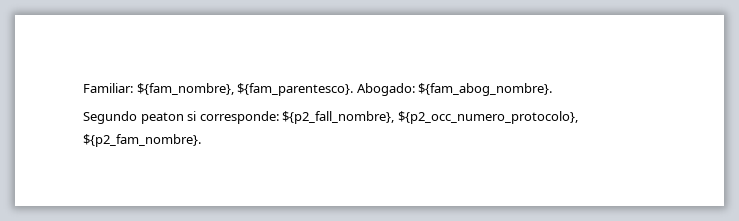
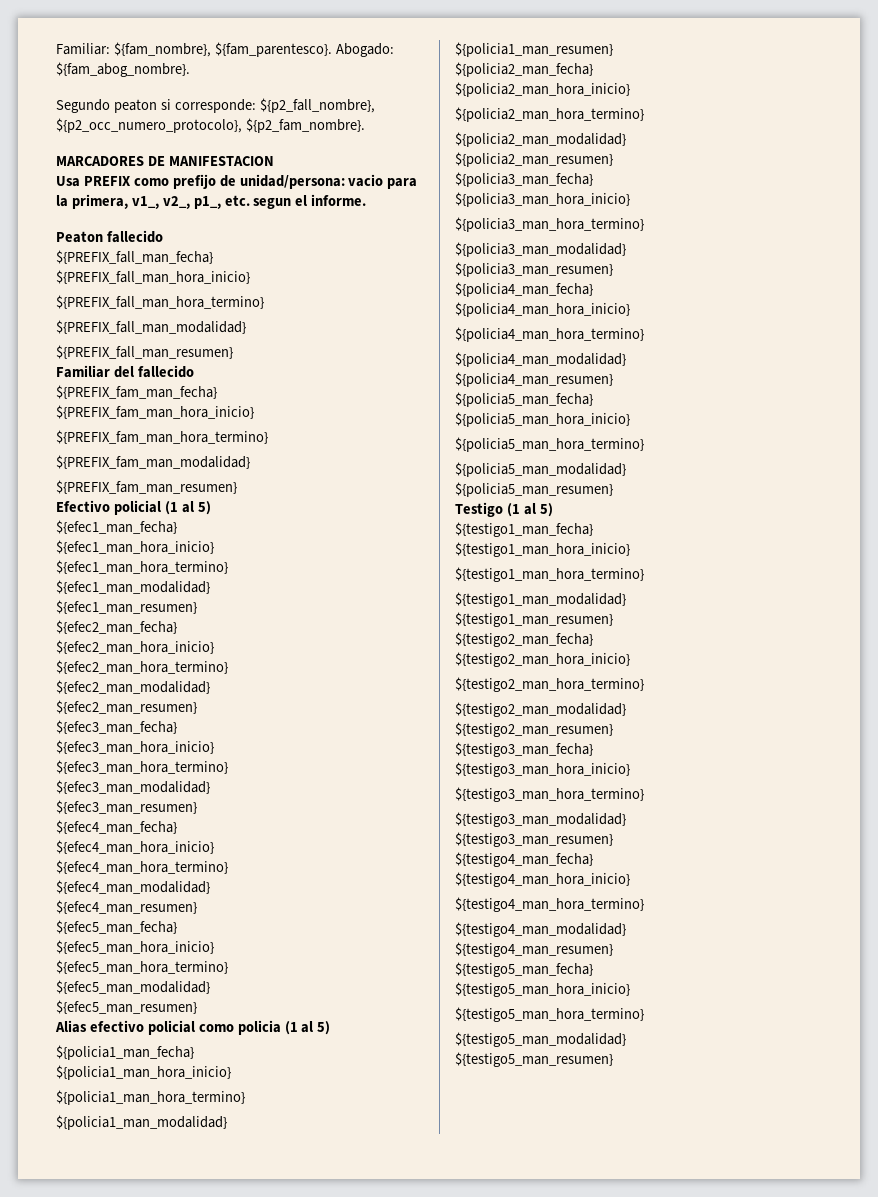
(201, 140) none -> [56,156,274,166] [56,174,418,189] [56,194,367,209] [56,230,163,243] [56,250,213,264] [56,270,250,284] [56,295,264,309] [56,320,246,334] [56,345,233,359] [56,365,194,378] [56,385,217,399] [56,405,254,419] [56,430,268,444] [56,455,250,469] [56,480,237,494] [56,500,211,515] [56,520,177,534] [56,540,214,554] [56,560,228,574] [56,580,210,594] [56,600,197,614] [56,620,177,634] [56,640,214,654] [56,660,228,674] [56,680,210,694] [56,700,197,714] [56,720,177,734] [56,740,214,754] [56,760,228,774] [56,780,210,794] [56,800,197,814] [56,820,177,834] [56,840,214,854] [56,860,228,874] [56,880,210,894] [56,900,197,914] [56,920,177,934] [56,940,214,954] [56,960,228,974] [56,980,210,994] [56,1000,197,1014] [55,1020,331,1035] [56,1045,194,1060] [56,1065,231,1080] [56,1090,245,1105] [56,1115,227,1130] [455,42,613,57] [455,62,593,77] [455,82,630,97] [455,107,644,122] [455,132,626,147] [455,152,613,167] [455,172,593,187] [455,192,630,207] [455,217,644,232] [455,242,626,257] [455,262,613,277] [455,282,593,297] [455,302,630,317] [455,327,644,342] [455,352,626,367] [455,372,613,387] [455,392,593,407] [455,412,630,427] [455,437,644,452] [455,462,626,477] [455,482,613,497] [455,502,553,517] [455,522,593,537] [455,542,630,557] [455,567,644,582] [455,592,626,607] [455,612,613,627] [455,632,593,647] [455,652,630,667] [455,677,644,692] [455,702,626,717] [455,722,613,737] [455,742,593,757] [455,762,630,777] [455,787,644,802] [455,812,626,827] [455,832,613,847] [455,852,593,867] [455,872,630,887] [455,897,644,912] [455,922,626,937] [455,942,613,957] [455,962,593,977] [455,982,630,997] [455,1007,644,1022] [455,1032,626,1047] [455,1052,613,1067] // MARCADORES DE MANIFESTACION // Usa PREFIX como prefijo de unidad/persona: vacio para la primera, v1_, v2_, p1_, etc. segun el informe. // Peaton fallecido // ${PREFIX_fall_man_fecha} // ${PREFIX_fall_man_hora_inicio} // ${PREFIX_fall_man_hora_termino} // ${PREFIX_fall_man_modalidad} // ${PREFIX_fall_man_resumen} // Familiar del fallecido // ${PREFIX_fam_man_fecha} // ${PREFIX_fam_man_hora_inicio} // ${PREFIX_fam_man_hora_termino} // ${PREFIX_fam_man_modalidad} // ${PREFIX_fam_man_resumen} // Efectivo policial (1 al 5) // ${efec1_man_fecha} // ${efec1_man_hora_inicio} // ${efec1_man_hora_termino} // ${efec1_man_modalidad} // ${efec1_man_resumen} // ${efec2_man_fecha} // ${efec2_man_hora_inicio} // ${efec2_man_hora_termino} // ${efec2_man_modalidad} // ${efec2_man_resumen} // ${efec3_man_fecha} // ${efec3_man_hora_inicio} // ${efec3_man_hora_termino} // ${efec3_man_modalidad} // ${efec3_man_resumen} // ${efec4_man_fecha} // ${efec4_man_hora_inicio} // ${efec4_man_hora_termino} // ${efec4_man_modalidad} // ${efec4_man_resumen} // ${efec5_man_fecha} // ${efec5_man_hora_inicio} // ${efec5_man_hora_termino} // ${efec5_man_modalidad} // ${efec5_man_resumen} // Alias efectivo policial como policia (1 al 5) // ${policia1_man_fecha} // ${policia1_man_hora_inicio} // ${policia1_man_hora_termino} // ${policia1_man_modalidad} // ${policia1_man_resumen} // ${policia2_man_fecha} // ${policia2_man_hora_inicio} // ${policia2_man_hora_termino} // ${policia2_man_modalidad} // ${policia2_man_resumen} // ${policia3_man_fecha} // ${policia3_man_hora_inicio} // ${policia3_man_hora_termino} // ${policia3_man_modalidad} // ${policia3_man_resumen} // ${policia4_man_fecha} // ${policia4_man_hora_inicio} // ${policia4_man_hora_termino} // ${policia4_man_modalidad} // ${policia4_man_resumen} // ${policia5_man_fecha} // ${policia5_man_hora_inicio} // ${policia5_man_hora_termino} // ${policia5_man_modalidad} // ${policia5_man_resumen} // Testigo (1 al 5) // ${testigo1_man_fecha} // ${testigo1_man_hora_inicio} // ${testigo1_man_hora_termino} // ${testigo1_man_modalidad} // ${testigo1_man_resumen} // ${testigo2_man_fecha} // ${testigo2_man_hora_inicio} // ${testigo2_man_hora_termino} // ${testigo2_man_modalidad} // ${testigo2_man_resumen} // ${testigo3_man_fecha} // ${testigo3_man_hora_inicio} // ${testigo3_man_hora_termino} // ${testigo3_man_modalidad} // ${testigo3_man_resumen} // ${testigo4_man_fecha} // ${testigo4_man_hora_inicio} // ${testigo4_man_hora_termino} // ${testigo4_man_modalidad} // ${testigo4_man_resumen} // ${testigo5_man_fecha} // ${testigo5_man_hora_inicio} // ${testigo5_man_hora_termino} // ${testigo5_man_modalidad} // ${testigo5_man_resumen}

